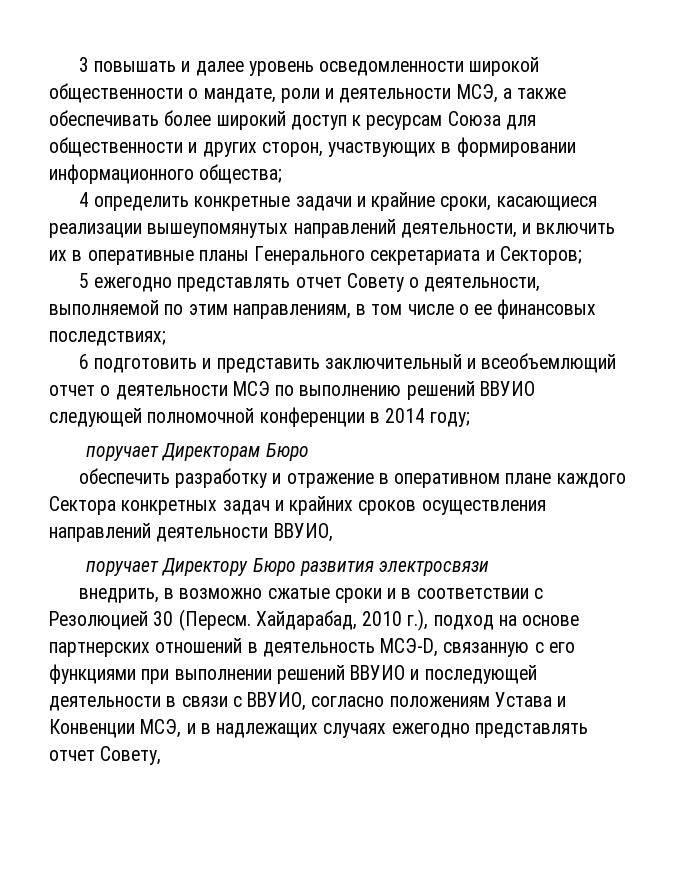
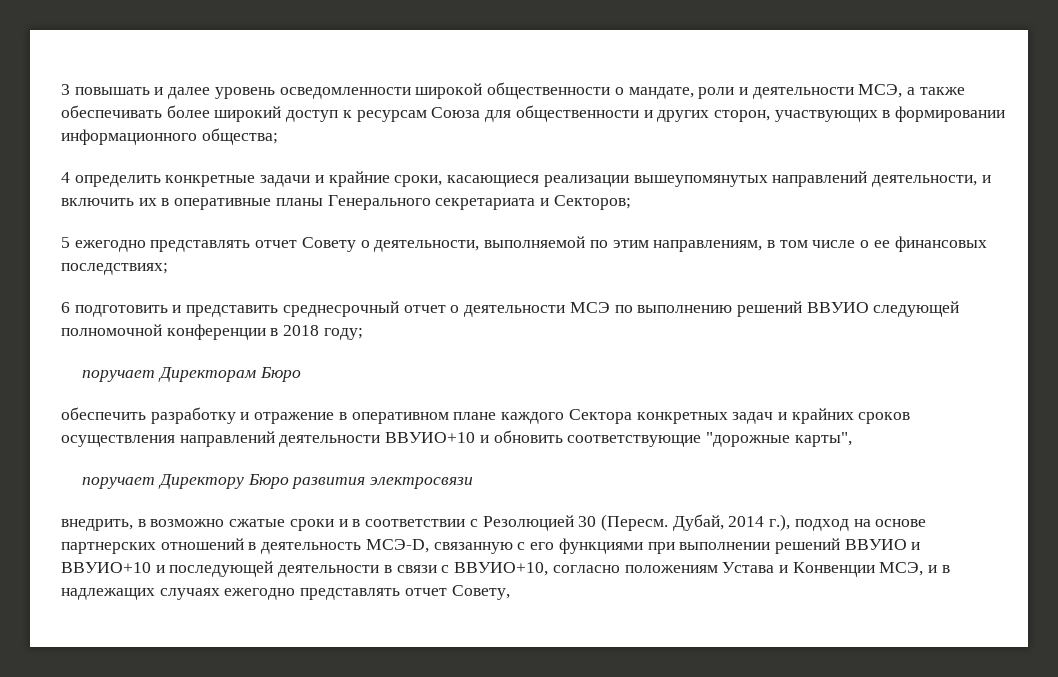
[324,353,617,373] заключительный и всеобъемлющий -> [282,301,399,317] среднесрочный
[385,408,426,423] 2014 -> [283,325,320,336] 2018
[273,523,333,542] ВВУИО, -> [385,430,852,447] ВВУИО+10 и обновить соответствующие "дорожные карты",
[255,610,403,630] Хайдарабад, 2010 -> [672,514,765,531] Дубай, 2014
(420, 674) none -> [61,562,165,573] ВВУИО+10 и
[247,692,307,711] ВВУИО, -> [454,562,549,576] ВВУИО+10,

